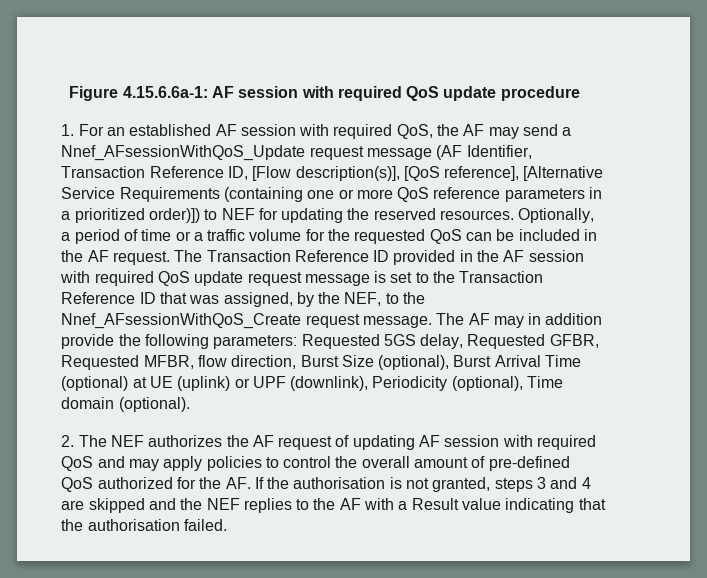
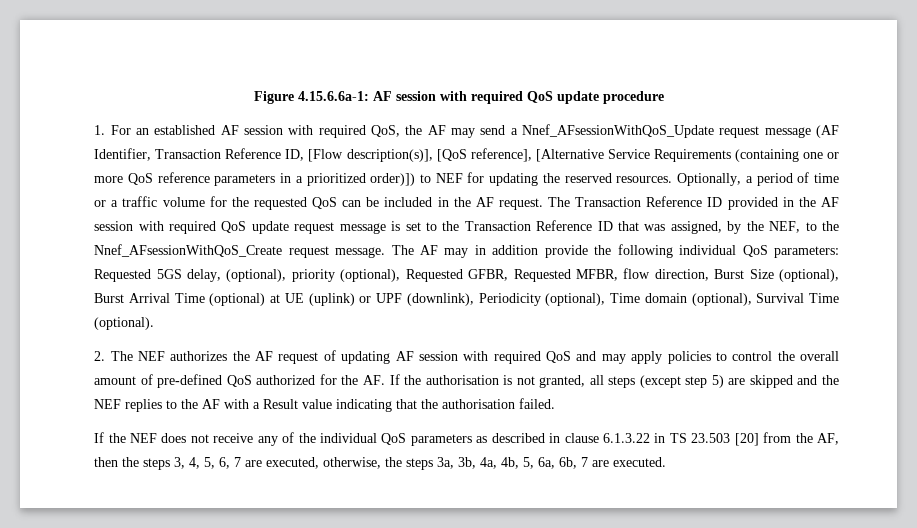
(209, 341) none -> [679,245,768,257] individual QoS
(464, 341) none -> [226,269,401,282] (optional), priority (optional),
(115, 403) none -> [691,293,839,306] (optional), Survival Time
[494,477,591,492] steps 3 and 4 -> [589,375,724,388] all steps (except step 5)
(227, 525) none -> [94,432,839,446] [94,457,667,470] // If the NEF does not receive any of the individual QoS parameters as described in clause 6.1.3.22 in TS 23.503 [20] from the AF, then the steps 3, 4, 5, 6, 7 are executed, otherwise, the steps 3a, 3b, 4a, 4b, 5, 6a, 6b, 7 are executed.

